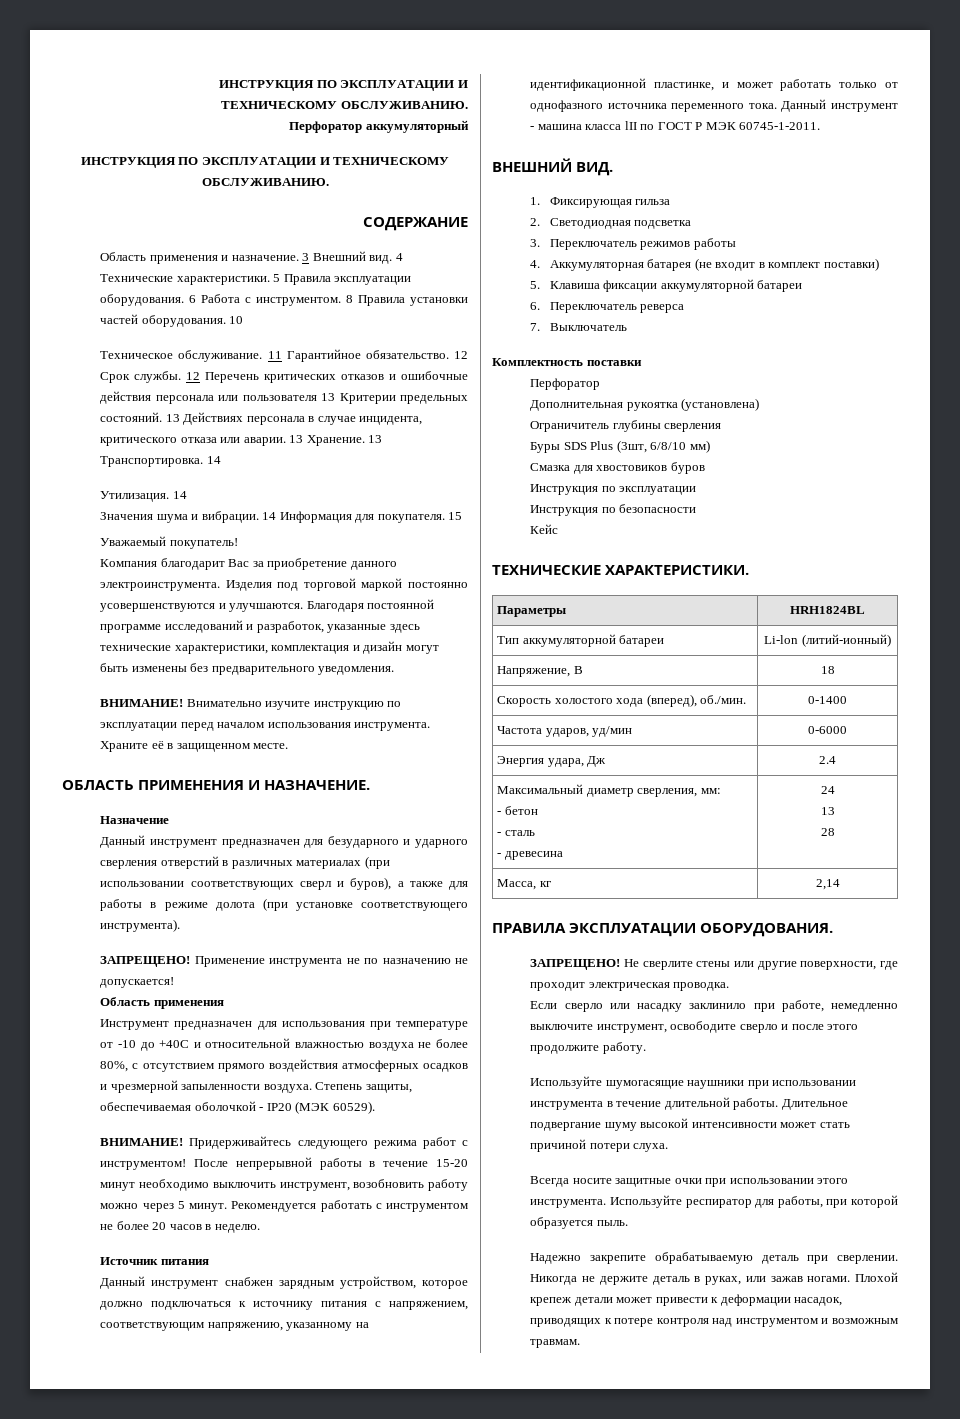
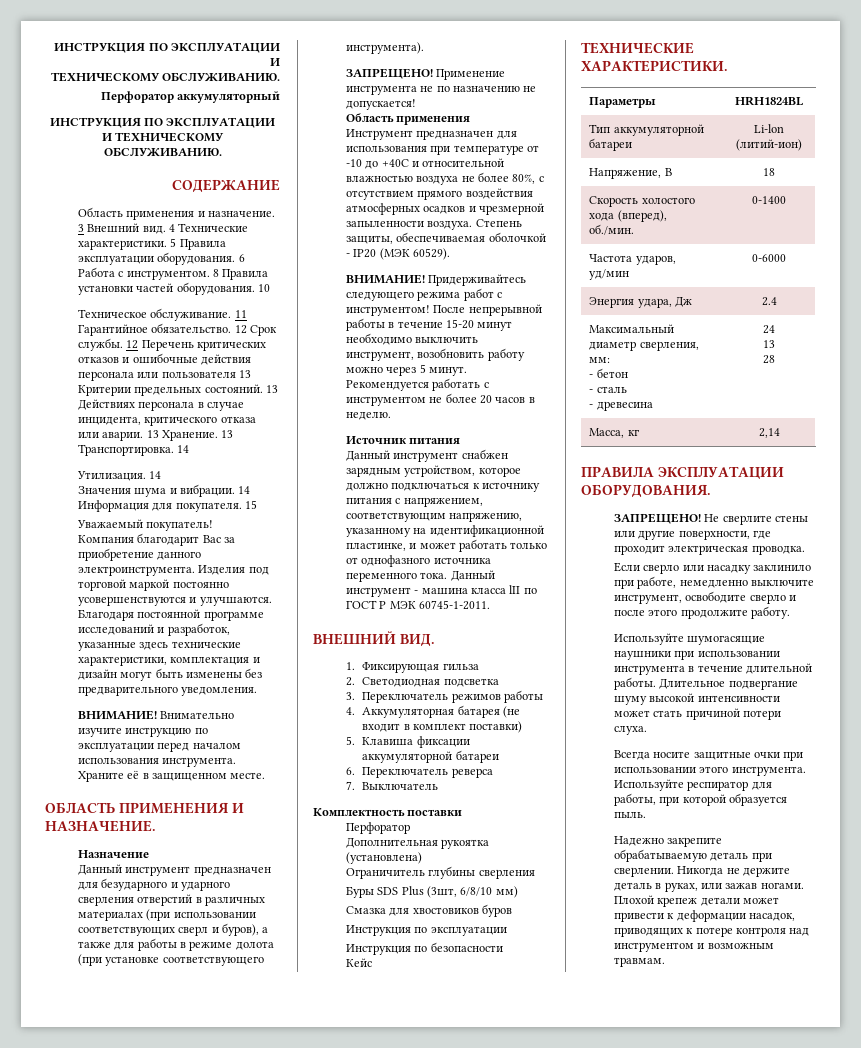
[801,634,891,647] (литий-ионный) -> [736,139,802,151] (литий-ион)

